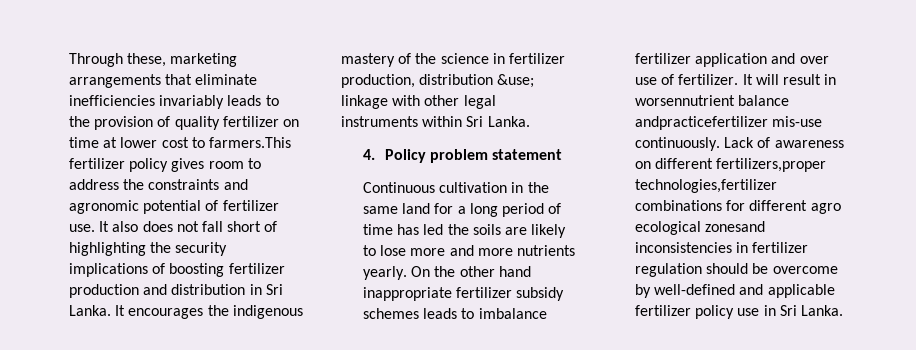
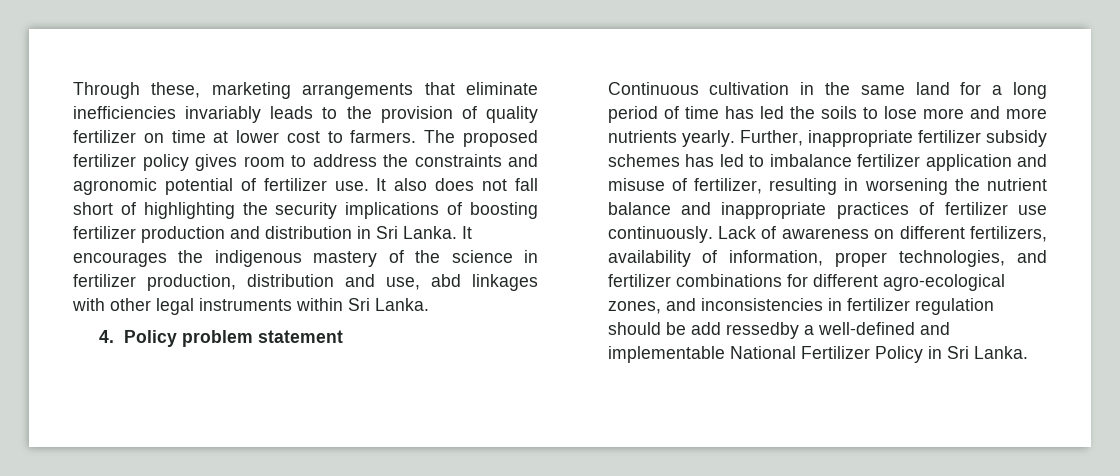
[208,137,291,148] farmers.This -> [350,130,538,147] farmers. The proposed
[497,74,535,88] [341,95,388,109] &use; linkage -> [345,274,538,291] and use, abd linkages
[504,224,567,238] are likely -> (857, 112) none
[411,266,531,277] On the other hand -> [739,130,803,146] Further,
[423,308,458,319] leads -> [685,154,744,167] has led
[799,56,829,64] [634,74,837,85] [634,95,790,106] [634,116,823,130] over use of fertilizer. It will result in worsennutrient balance andpracticefertilizer mis-use -> [607,178,1047,195] [607,202,1047,219] misuse of fertilizer, resulting in worsening the nutrient balance and inappropriate practices of fertilizer use
[716,158,827,172] [634,179,777,193] [634,200,841,214] [634,221,766,235] fertilizers,proper technologies,fertilizer combinations for different agro ecological zonesand -> [970,226,1047,242] [607,250,1047,267] [607,274,1005,291] [607,298,696,314] fertilizers, availability of information, proper technologies, and fertilizer combinations for different agro-ecological zones, and
[772,266,838,274] [634,284,835,298] [634,305,760,319] overcome by well-defined and applicable fertilizer policy use -> [690,322,950,339] [607,346,923,363] add ressedby a well-defined and implementable National Fertilizer Policy

